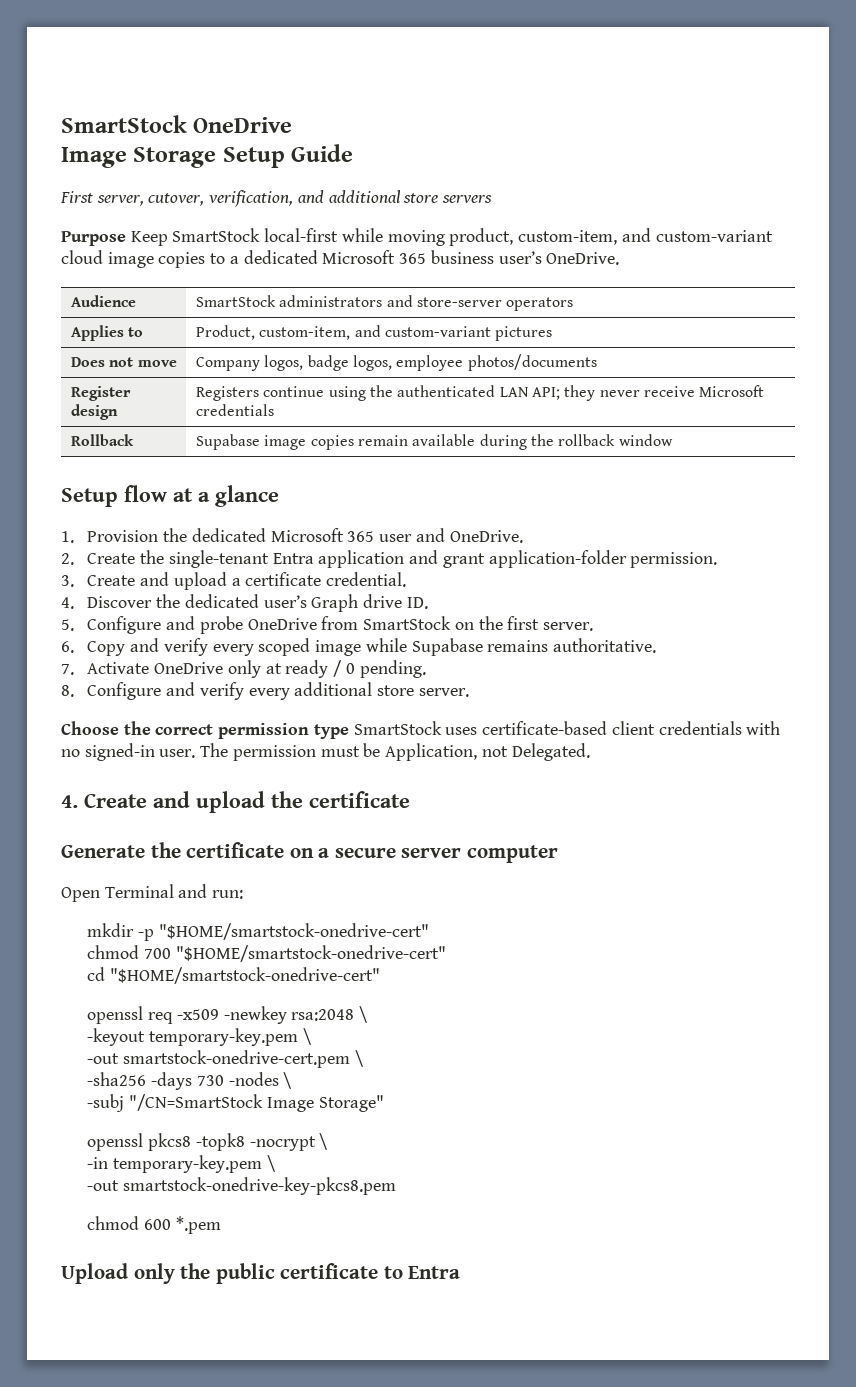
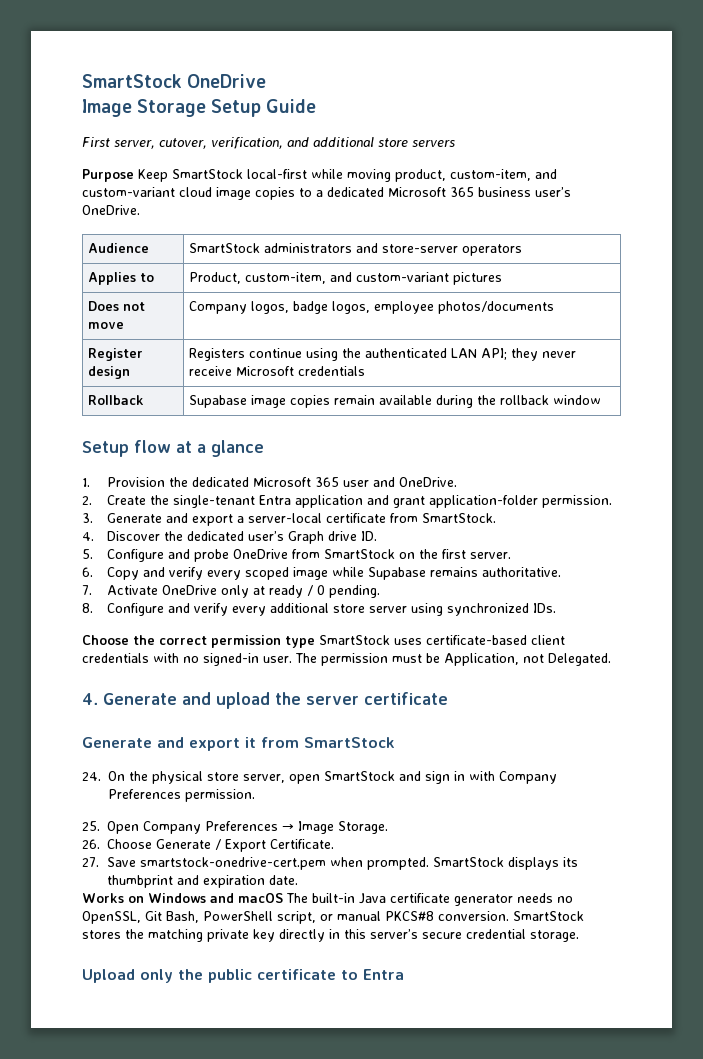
[87,572,407,590] Create and upload a certificate credential. -> [106,513,496,526] Generate and export a server-local certificate from SmartStock.
[418,688,469,697] server. -> [368,603,556,616] server using synchronized IDs.
[84,793,147,808] Create -> [103,693,177,705] Generate
(303, 799) none -> [306,696,359,705] server
[150,842,558,863] [61,884,244,902] [87,923,429,941] [87,945,446,962] [87,967,381,984] [87,1006,368,1024] [87,1028,311,1046] [87,1050,363,1068] [87,1072,292,1090] [87,1094,384,1112] [87,1133,328,1151] [87,1155,275,1173] [87,1177,397,1195] [87,1216,221,1234] the certificate on a secure server computer // Open Terminal and run: // mkdir -p "$HOME/smartstock-onedrive-cert" // chmod 700 "$HOME/smartstock-onedrive-cert" // cd "$HOME/smartstock-onedrive-cert" // openssl req -x509 -newkey rsa:2048 \ // -keyout temporary-key.pem \ // -out smartstock-onedrive-cert.pem \ // -sha256 -days 730 -nodes \ // -subj "/CN=SmartStock Image Storage" // openssl pkcs8 -topk8 -nocrypt \ // -in temporary-key.pem \ // -out smartstock-onedrive-key-pkcs8.pem // chmod 600 *.pem -> [157,737,395,751] [82,771,557,784] [108,789,255,802] [82,821,388,834] [82,839,334,852] [82,857,578,870] [106,875,298,888] [82,893,573,906] [82,911,584,924] [82,929,579,942] and export it from SmartStock // 24. On the physical store server, open SmartStock and sign in with Company Preferences permission. // 25. Open Company Preferences → Image Storage. // 26. Choose Generate / Export Certificate. // 27. Save smartstock-onedrive-cert.pem when prompted. SmartStock displays its thumbprint and expiration date. // Works on Windows and macOS The built-in Java certificate generator needs no OpenSSL, Git Bash, PowerShell script, or manual PKCS#8 conversion. SmartStock stores the matching private key directly in this server’s secure credential storage.

